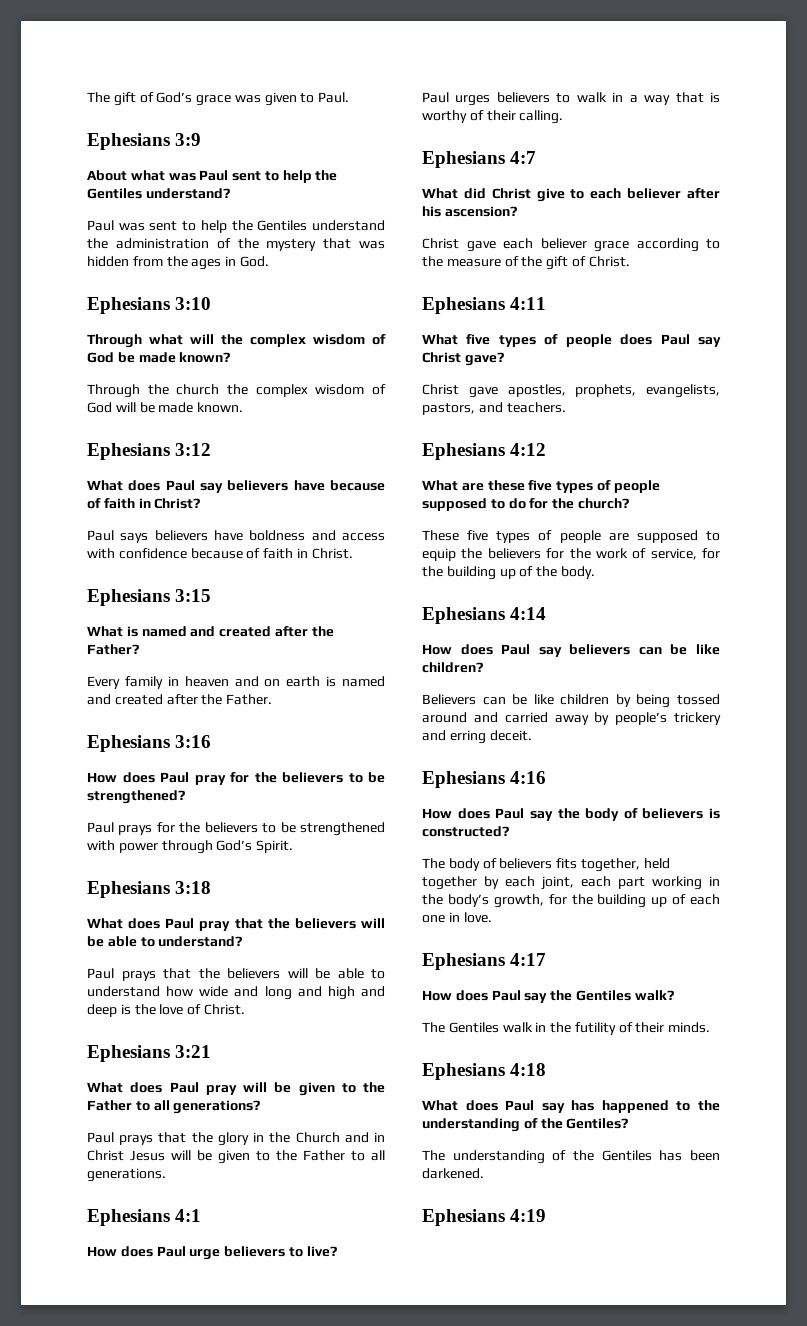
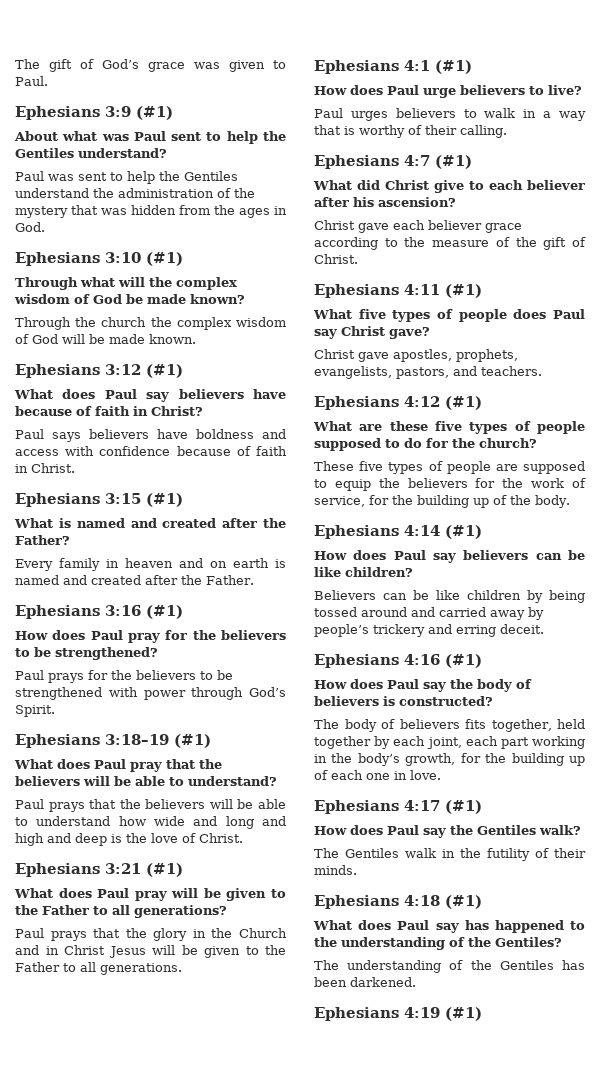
(202, 139) none -> [136,106,173,120] (#1)
(212, 303) none -> [146,252,183,266] (#1)
(212, 449) none -> [146,364,183,378] (#1)
(212, 595) none -> [146,493,183,507] (#1)
(212, 741) none -> [146,605,183,619] (#1)
[175,881,212,894] 3:18 -> [105,734,211,748] 3:18–19 (#1)
(212, 1051) none -> [146,863,183,877] (#1)
(202, 1215) none -> [435,60,472,74] (#1)
(537, 157) none -> [435,155,472,169] (#1)
(547, 303) none -> [445,284,482,298] (#1)
(547, 449) none -> [445,396,482,410] (#1)
(547, 613) none -> [445,525,482,539] (#1)
(547, 777) none -> [445,654,482,668] (#1)
(547, 959) none -> [445,800,482,814] (#1)
(547, 1069) none -> [445,895,482,909] (#1)
(547, 1215) none -> [445,1007,482,1021] (#1)

